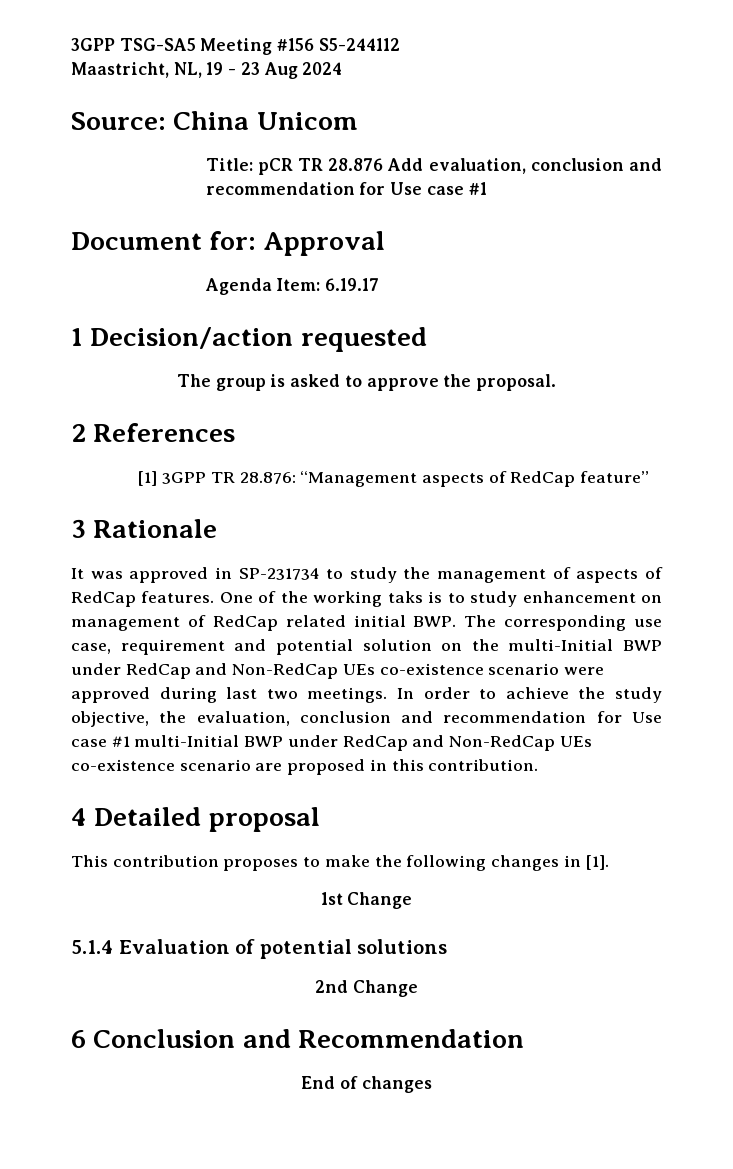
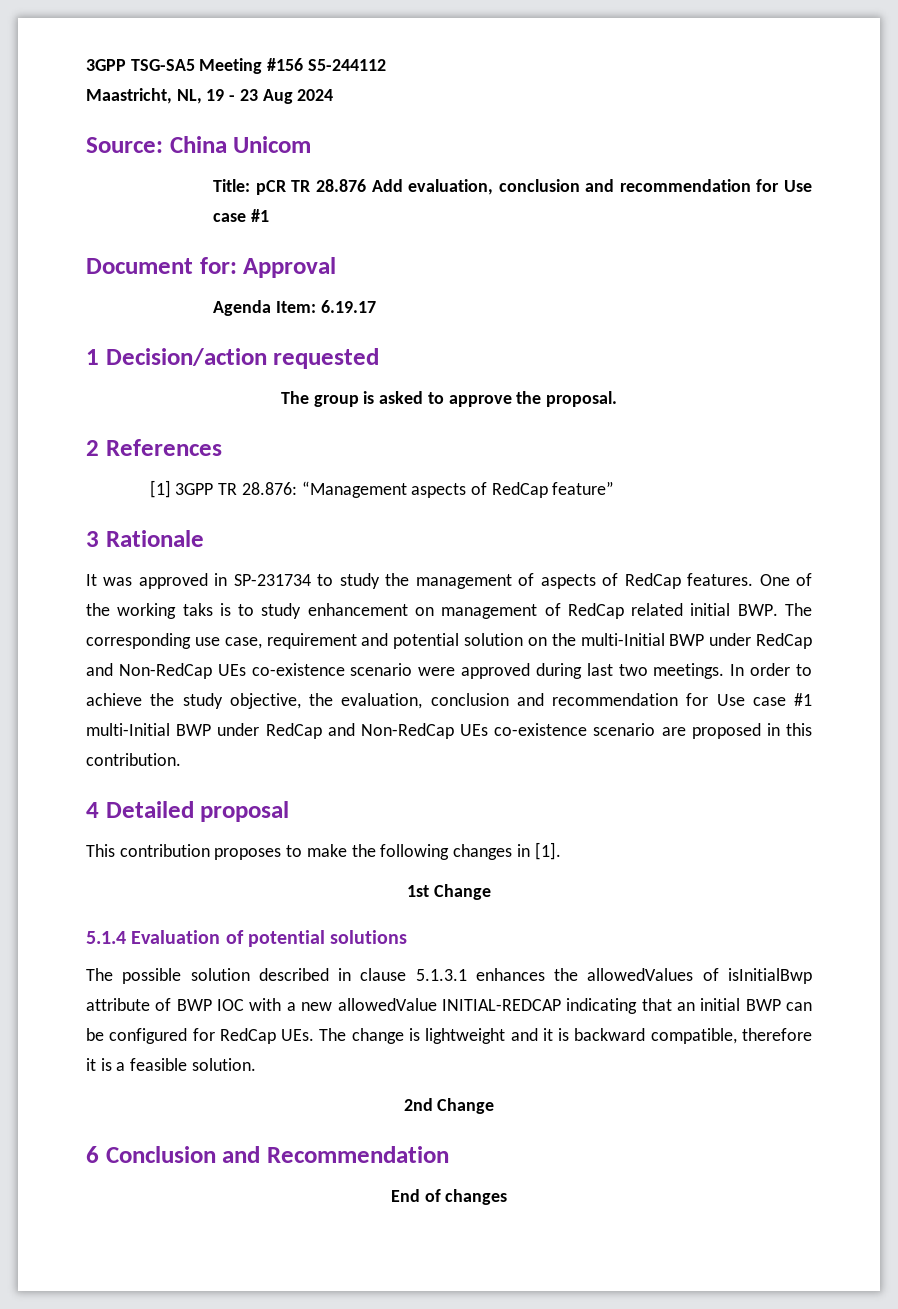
(448, 946) none -> [86,968,812,984] [86,998,813,1014] [86,1028,812,1044] [86,1058,256,1071] // The possible solution described in clause 5.1.3.1 enhances the allowedValues of isInitialBwp attribute of BWP IOC with a new allowedValue INITIAL-REDCAP indicating that an initial BWP can be configured for RedCap UEs. The change is lightweight and it is backward compatible, therefore it is a feasible solution.

